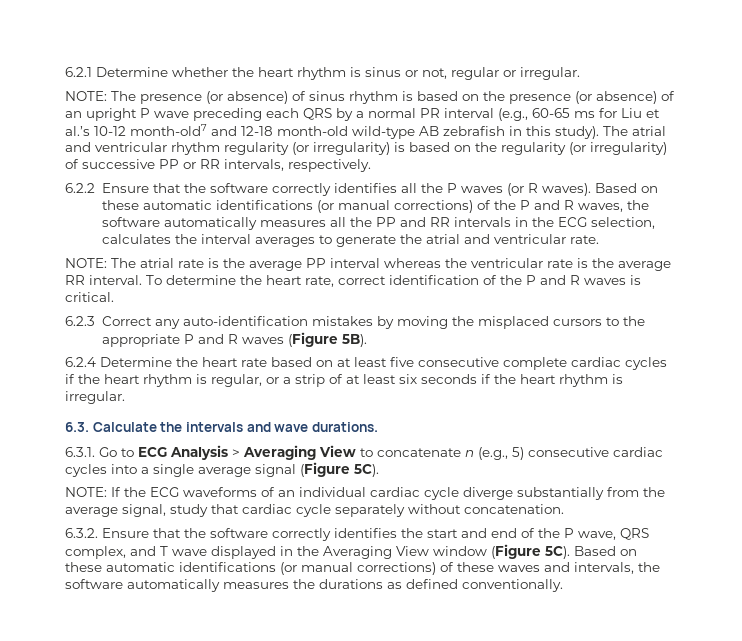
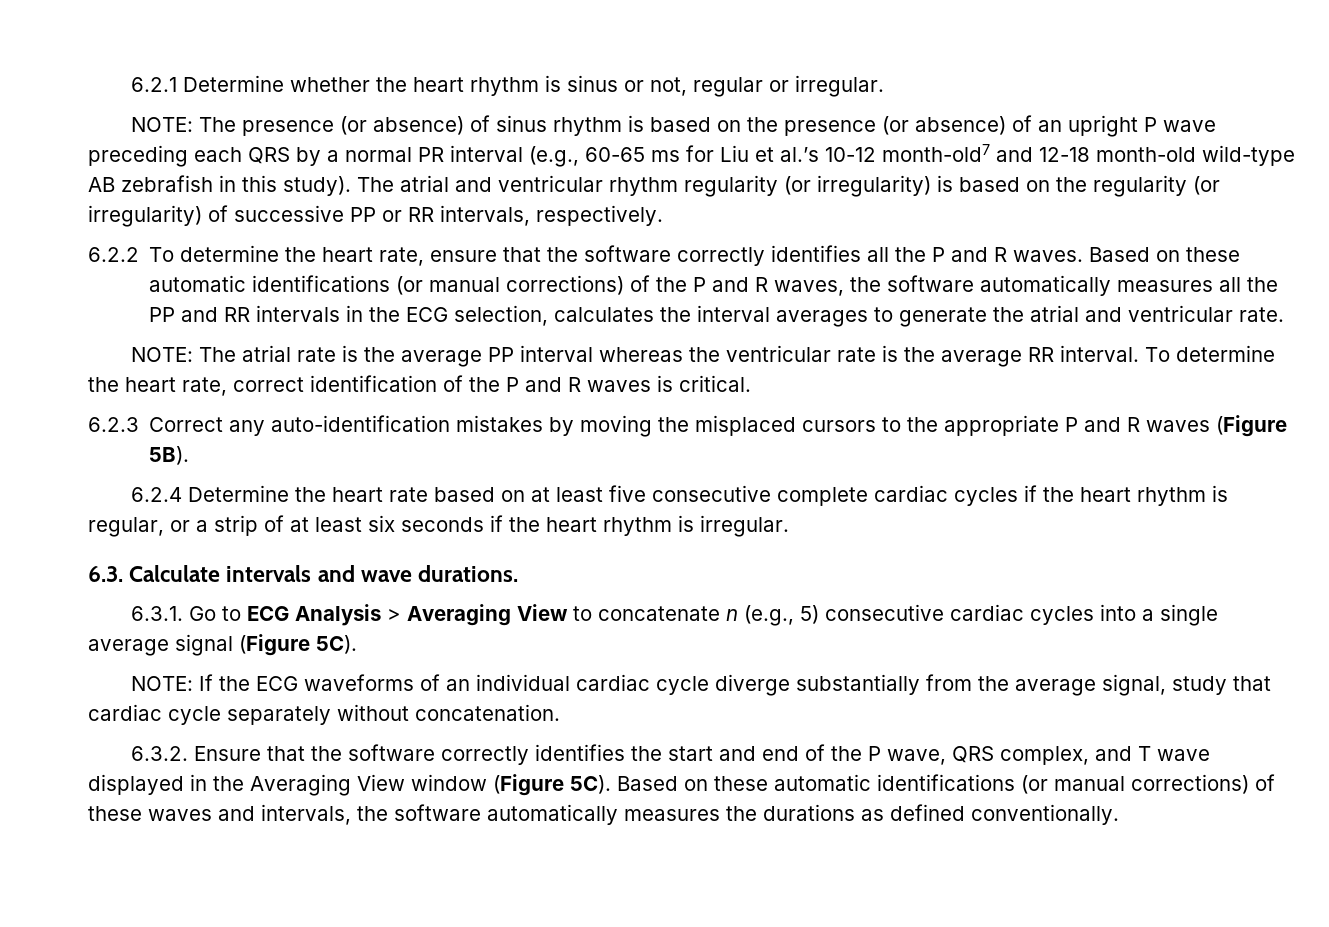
[101,183,149,193] Ensure -> [149,245,498,266] To determine the heart rate, ensure
[460,183,591,196] waves (or R waves). -> [951,247,1084,262] and R waves.
[160,422,183,432] the -> (221, 573) none

